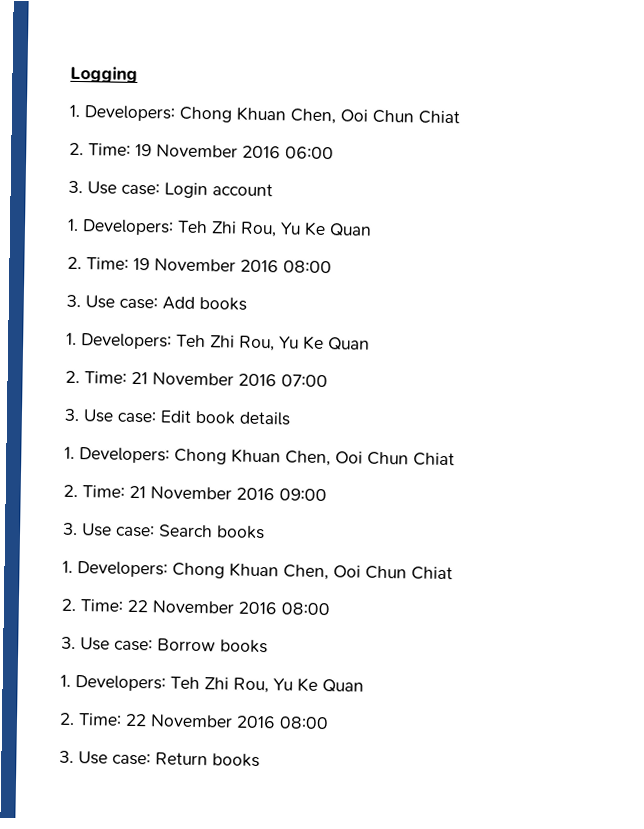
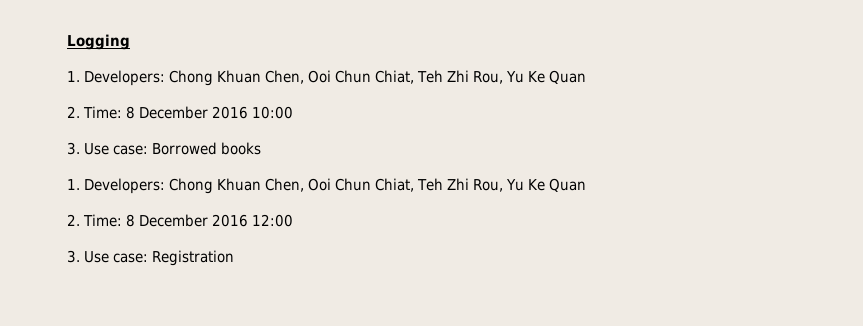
[418,110,460,125] [69,142,334,160] [68,180,273,199] [67,218,372,238] [67,256,332,274] [66,294,247,311] [66,332,370,352] [65,370,328,388] [64,408,291,426] [64,446,455,467] [63,484,327,502] [63,522,265,540] [62,560,453,581] [61,598,330,616] [61,636,268,654] [60,674,364,694] [59,712,329,730] [59,750,260,768] Chiat // 2. Time: 19 November 2016 06:00 // 3. Use case: Login account // 1. Developers: Teh Zhi Rou, Yu Ke Quan // 2. Time: 19 November 2016 08:00 // 3. Use case: Add books // 1. Developers: Teh Zhi Rou, Yu Ke Quan // 2. Time: 21 November 2016 07:00 // 3. Use case: Edit book details // 1. Developers: Chong Khuan Chen, Ooi Chun Chiat // 2. Time: 21 November 2016 09:00 // 3. Use case: Search books // 1. Developers: Chong Khuan Chen, Ooi Chun Chiat // 2. Time: 22 November 2016 08:00 // 3. Use case: Borrow books // 1. Developers: Teh Zhi Rou, Yu Ke Quan // 2. Time: 22 November 2016 08:00 // 3. Use case: Return books -> [375,70,586,84] [67,106,293,119] [67,142,261,155] [67,178,586,194] [67,214,293,227] [67,250,234,266] Chiat, Teh Zhi Rou, Yu Ke Quan // 2. Time: 8 December 2016 10:00 // 3. Use case: Borrowed books // 1. Developers: Chong Khuan Chen, Ooi Chun Chiat, Teh Zhi Rou, Yu Ke Quan // 2. Time: 8 December 2016 12:00 // 3. Use case: Registration

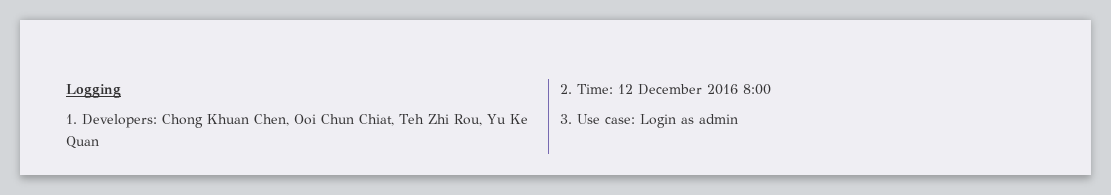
[126,106,293,119] [67,142,261,155] [67,178,586,194] [67,214,293,227] [67,250,234,266] 8 December 2016 10:00 // 3. Use case: Borrowed books // 1. Developers: Chong Khuan Chen, Ooi Chun Chiat, Teh Zhi Rou, Yu Ke Quan // 2. Time: 8 December 2016 12:00 // 3. Use case: Registration -> [618,84,771,95] [560,114,738,128] 12 December 2016 8:00 // 3. Use case: Login as admin

